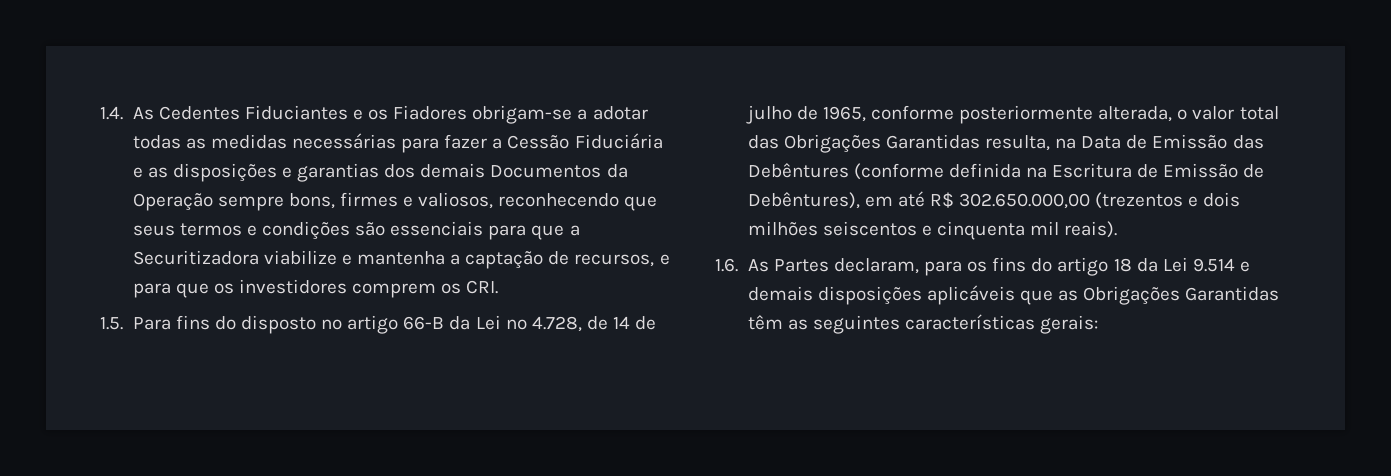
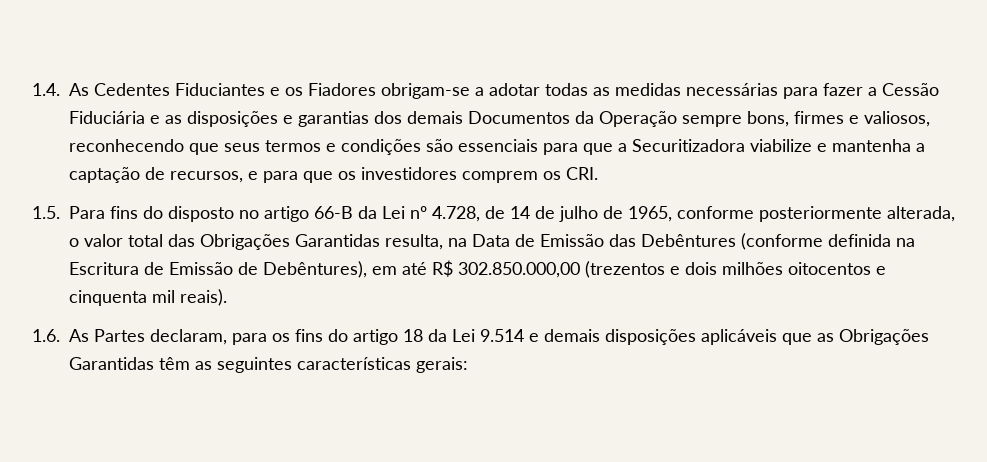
[959,193,1091,209] 302.650.000,00 -> [458,262,580,278] 302.850.000,00
[822,221,917,236] seiscentos -> [788,262,871,275] oitocentos

